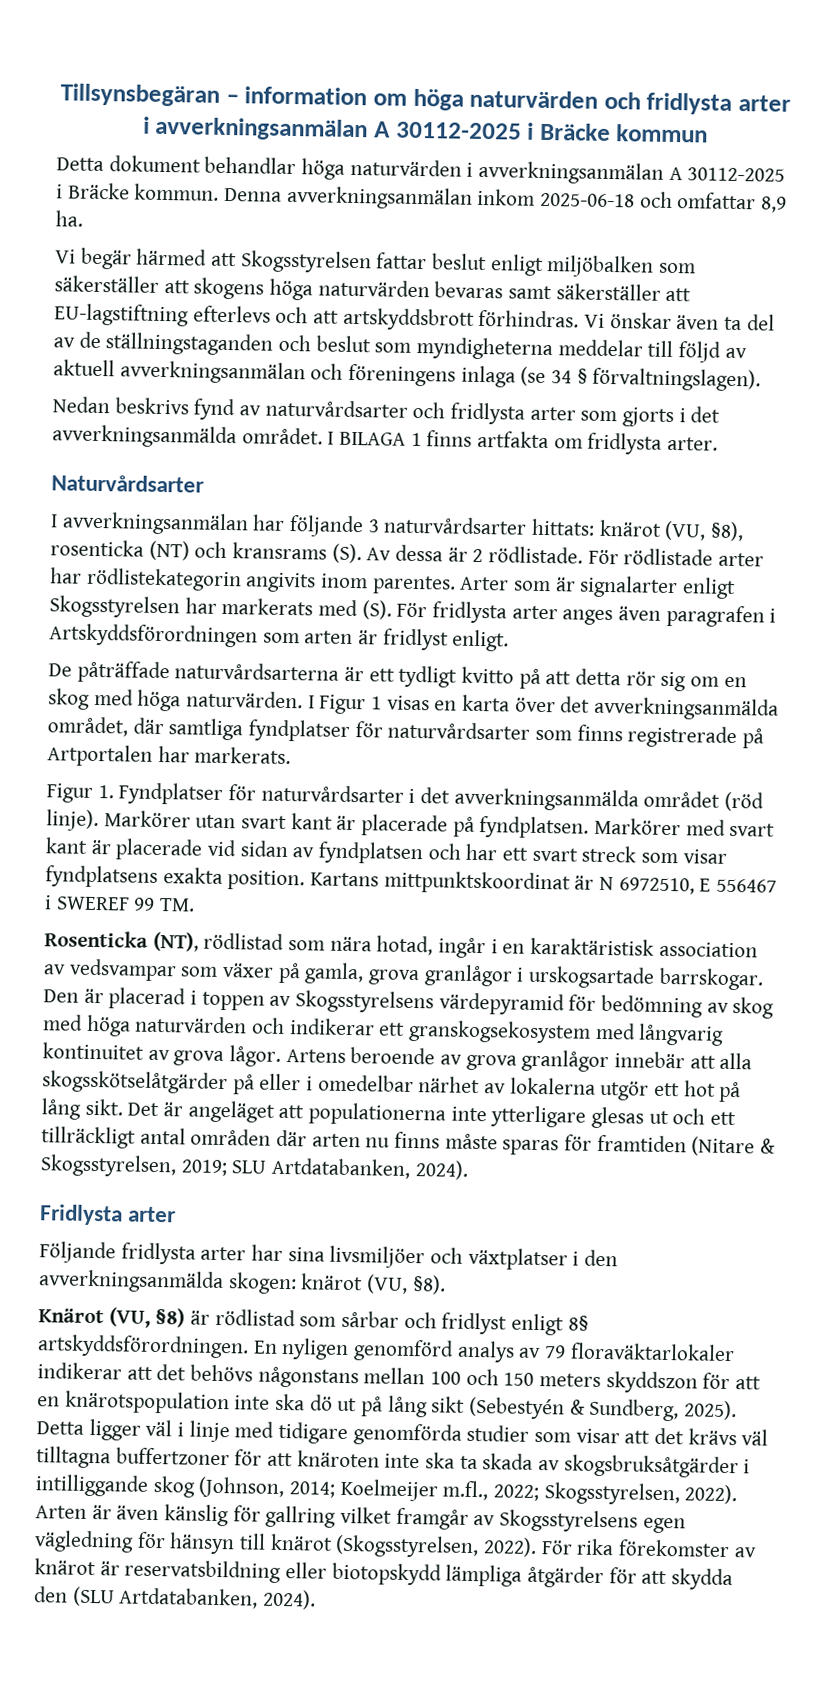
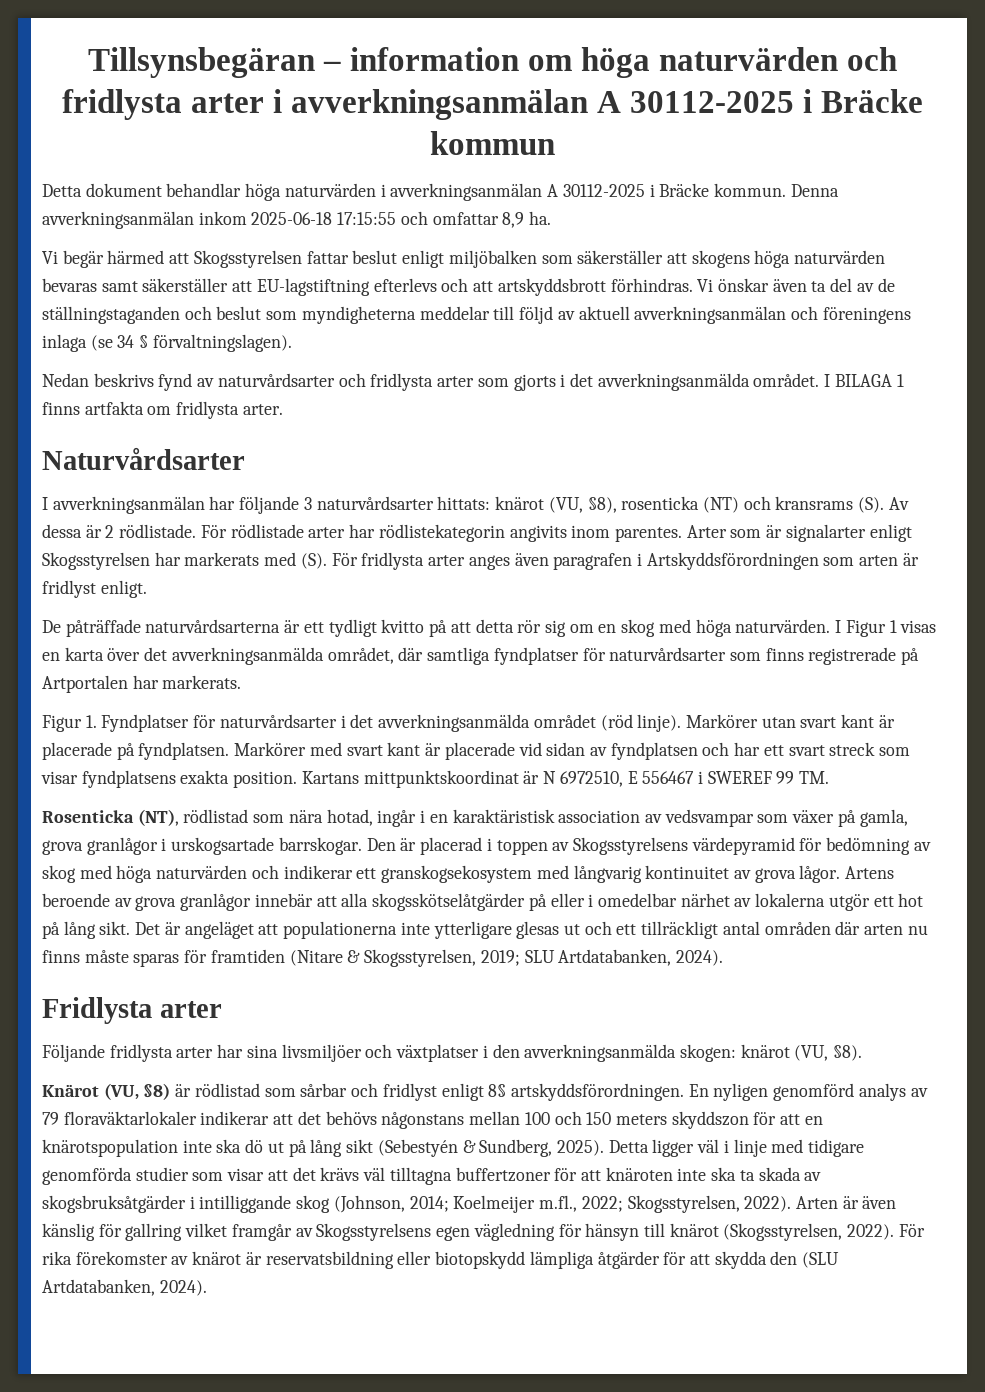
(636, 200) none -> [337,212,397,225] 17:15:55

